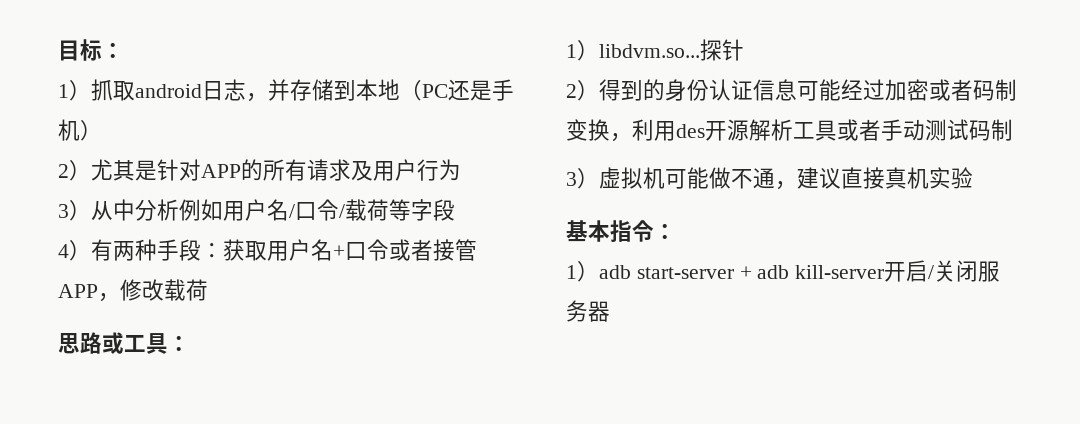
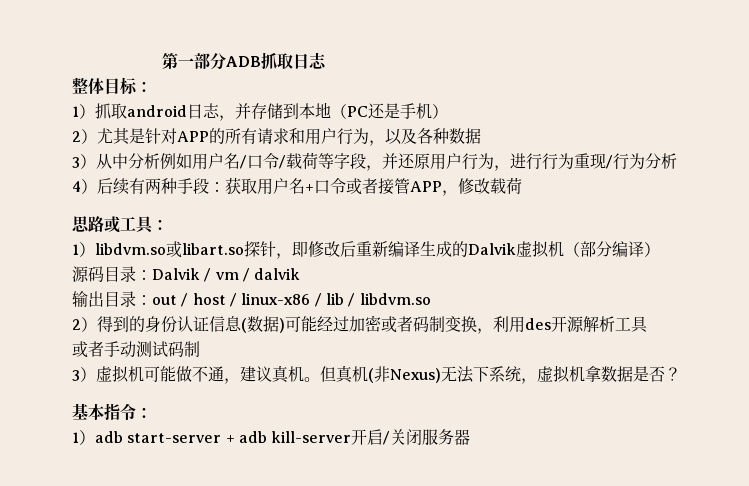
(58, 50) none -> [162,52,328,70] [72,77,104,95] 第一部分ADB抓取日志 // 整体
[351,159,461,181] 及用户行为 -> [289,128,481,146] 和用户行为，以及各种数据
(455, 210) none -> [366,153,677,171] ，并还原用户行为，进行行为重现/行为分析
(91, 250) none -> [97,178,129,195] 后续
[599,44,700,58] libdvm.so... -> [95,241,244,258] libdvm.so或libart.so
(744, 50) none -> [276,240,660,259] [72,266,301,282] [72,291,431,307] ，即修改后重新编译生成的Dalvik虚拟机（部分编译） // 源码目录：Dalvik / vm / dalvik // 输出目录：out / host / linux-x86 / lib / libdvm.so
(797, 90) none -> [241,316,285,333] (数据)
(837, 130) none -> (648, 324) //
[841,167,973,189] 直接真机实验 -> [272,365,681,384] 真机。但真机(非Nexus)无法下系统，虚拟机拿数据是否？

